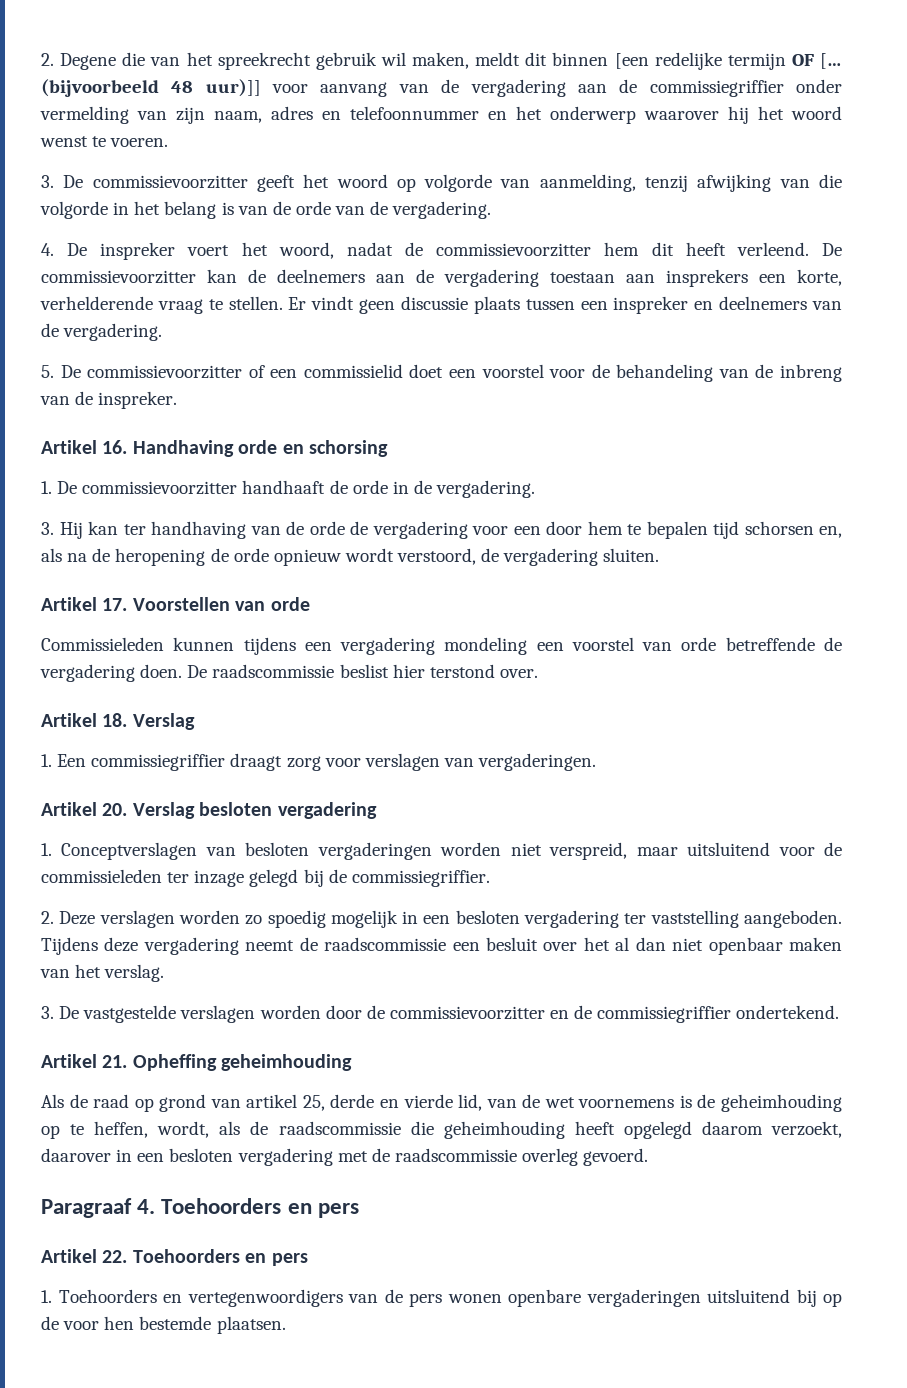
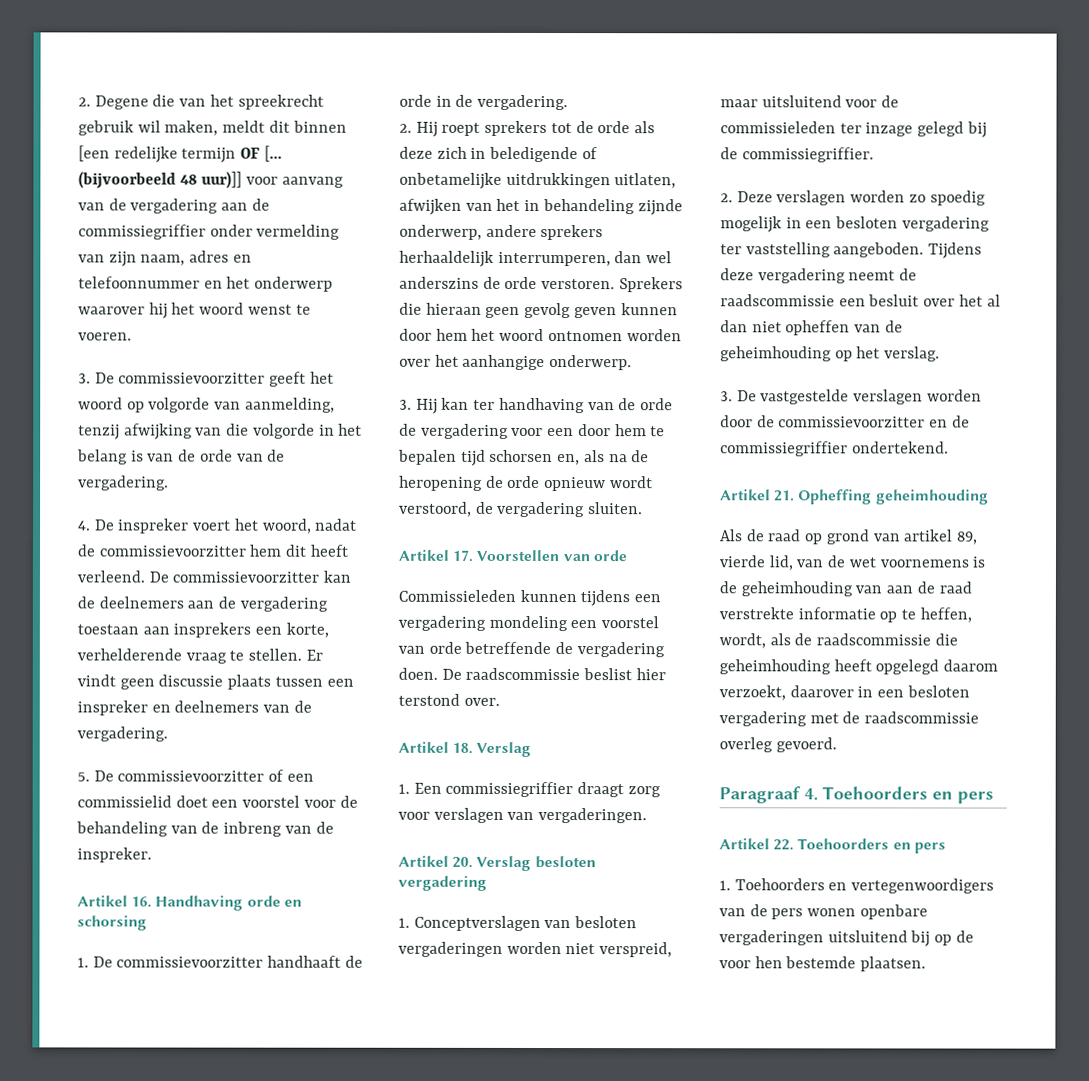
(536, 489) none -> [399,120,656,137] [399,146,598,163] [399,172,677,189] [399,198,683,216] [399,224,604,241] [399,250,673,267] [399,276,683,293] [399,302,678,319] [399,328,682,342] [399,354,633,371] // 2. Hij roept sprekers tot de orde als deze zich in beledigende of onbetamelijke uitdrukkingen uitlaten, afwijken van het in behandeling zijnde onderwerp, andere sprekers herhaaldelijk interrumperen, dan wel anderszins de orde verstoren. Sprekers die hieraan geen gevolg geven kunnen door hem het woord ontnomen worden over het aanhangige onderwerp.
[708,937,843,955] [40,969,70,978] openbaar maken van -> [785,320,903,336] [720,346,853,362] opheffen van de geheimhouding op
[302,1094,399,1111] 25, derde en -> [956,531,979,545] 89,
(842, 1103) none -> [855,581,972,594] [719,607,876,620] van aan de raad verstrekte informatie

